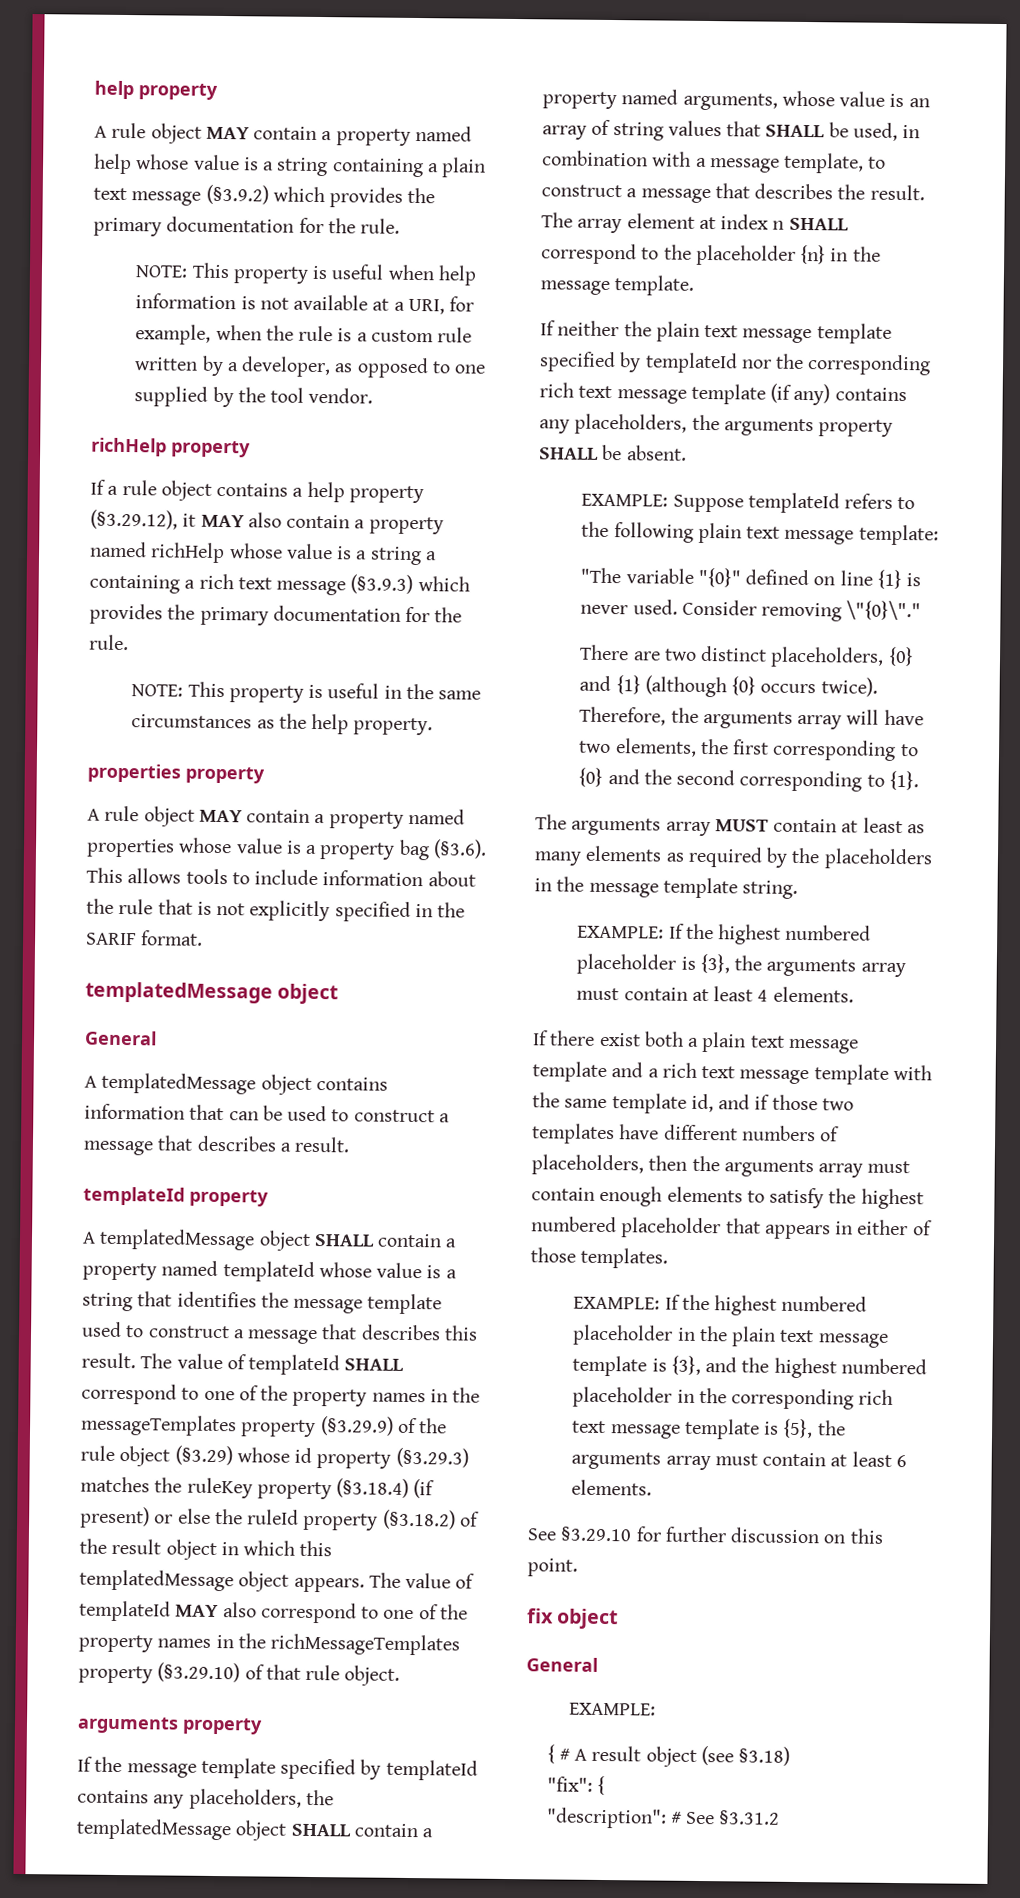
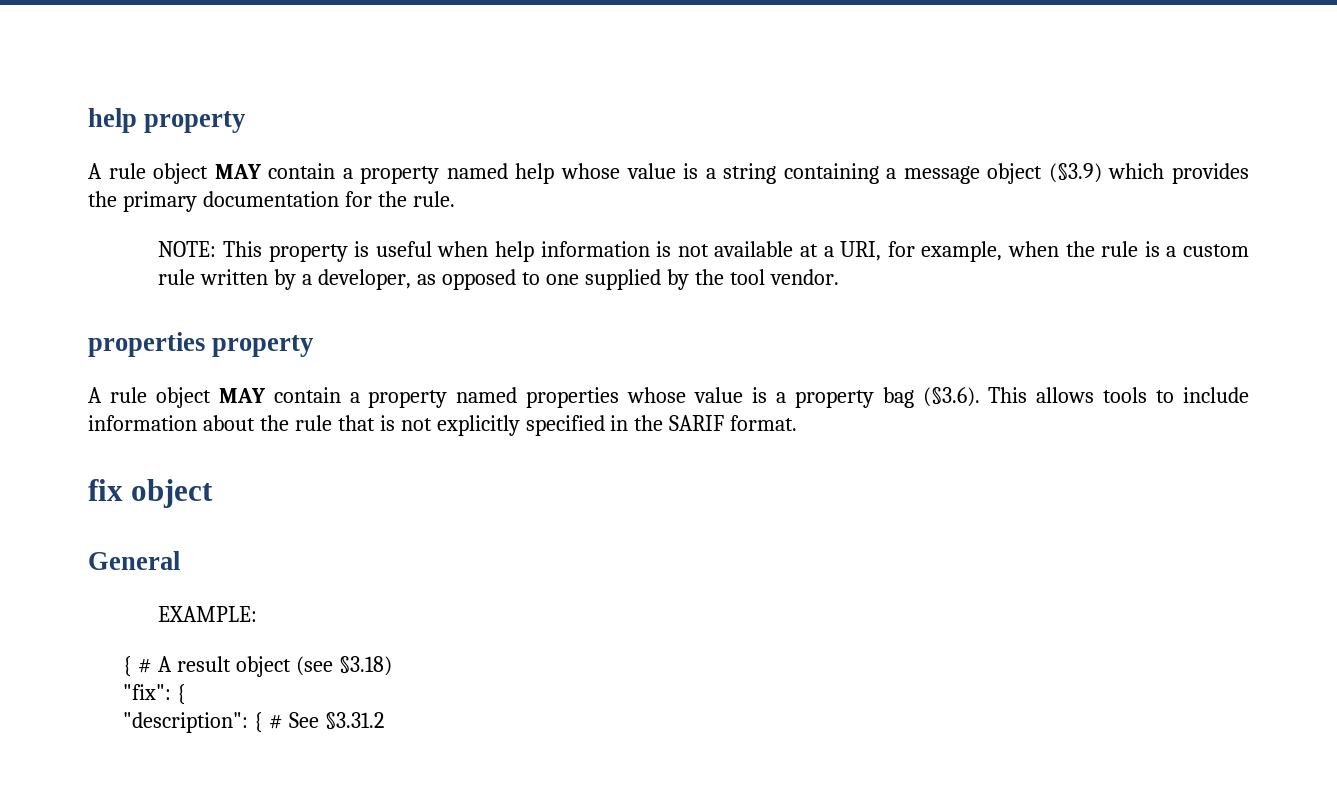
[441,157,487,178] [93,184,269,206] plain text message (§3.9.2) -> [903,163,1102,184] message object (§3.9)
[91,437,251,458] [90,479,424,504] [90,509,444,535] [90,541,437,566] [89,573,470,596] [89,603,463,626] [89,634,129,651] [131,681,482,703] [131,713,434,736] // richHelp property // If a rule object contains a help property (§3.29.12), it MAY also contain a property named richHelp whose value is a string a containing a rich text message (§3.9.3) which provides the primary documentation for the rule. // NOTE: This property is useful in the same circumstances as the help property. -> (839, 277) none
[85,981,339,1005] [84,1030,157,1046] [84,1072,388,1095] [84,1103,450,1123] [83,1135,351,1156] [83,1186,269,1207] [82,1228,458,1251] [82,1260,457,1283] [82,1291,443,1315] [81,1321,478,1345] [81,1352,405,1376] [81,1383,481,1407] [80,1414,448,1438] [80,1445,469,1469] [80,1476,436,1500] [80,1506,480,1531] [79,1538,333,1561] [79,1569,476,1593] [79,1600,468,1624] [78,1633,461,1656] [78,1662,401,1686] [77,1716,263,1735] [77,1756,478,1781] [77,1788,334,1810] [76,1818,434,1841] [542,89,930,111] [542,119,921,141] [542,150,887,174] [541,183,925,204] [541,212,849,234] [541,243,881,266] [540,275,695,296] [540,320,892,344] [539,351,932,376] [539,382,907,406] [539,413,894,437] [539,444,687,461] [581,492,916,514] [581,521,939,546] [580,567,922,590] [580,599,922,622] [579,644,914,668] [579,675,878,698] [579,706,924,730] [579,738,919,761] [578,767,919,792] [535,814,925,837] [534,845,933,870] [534,876,799,899] [577,923,872,945] [576,953,906,978] [576,986,854,1003] [533,1030,859,1054] [532,1061,932,1085] [532,1092,854,1114] [532,1123,841,1145] [531,1154,911,1178] [531,1185,924,1210] [531,1216,933,1240] [530,1247,669,1269] [573,1294,868,1316] [572,1324,889,1348] [572,1355,927,1379] [572,1386,894,1410] [572,1418,846,1440] [571,1451,907,1471] [571,1479,653,1496] [527,1526,884,1544] [527,1558,578,1577] // templatedMessage object // General // A templatedMessage object contains information that can be used to construct a message that describes a result. // templateId property // A templatedMessage object SHALL contain a property named templateId whose value is a string that identifies the message template used to construct a message that describes this result. The value of templateId SHALL correspond to one of the property names in the messageTemplates property (§3.29.9) of the rule object (§3.29) whose id property (§3.29.3) matches the ruleKey property (§3.18.4) (if present) or else the ruleId property (§3.18.2) of the result object in which this templatedMessage object appears. The value of templateId MAY also correspond to one of the property names in the richMessageTemplates property (§3.29.10) of that rule object. // arguments property // If the message template specified by templateId contains any placeholders, the templatedMessage object SHALL contain a property named arguments, whose value is an array of string values that SHALL be used, in combination with a message template, to construct a message that describes the result. The array element at index n SHALL correspond to the placeholder {n} in the message template. // If neither the plain text message template specified by templateId nor the corresponding rich text message template (if any) contains any placeholders, the arguments property SHALL be absent. // EXAMPLE: Suppose templateId refers to the following plain text message template: // "The variable "{0}" defined on line {1} is never used. Consider removing \"{0}\"." // There are two distinct placeholders, {0} and {1} (although {0} occurs twice). Therefore, the arguments array will have two elements, the first corresponding to {0} and the second corresponding to {1}. // The arguments array MUST contain at least as many elements as required by the placeholders in the message template string. // EXAMPLE: If the highest numbered placeholder is {3}, the arguments array must contain at least 4 elements. // If there exist both a plain text message template and a rich text message template with the same template id, and if those two templates have different numbers of placeholders, then the arguments array must contain enough elements to satisfy the highest numbered placeholder that appears in either of those templates. // EXAMPLE: If the highest numbered placeholder in the plain text message template is {3}, and the highest numbered placeholder in the corresponding rich text message template is {5}, the arguments array must contain at least 6 elements. // See §3.29.10 for further discussion on this point. -> (798, 423) none
(667, 1818) none -> [254,712,264,733] {

